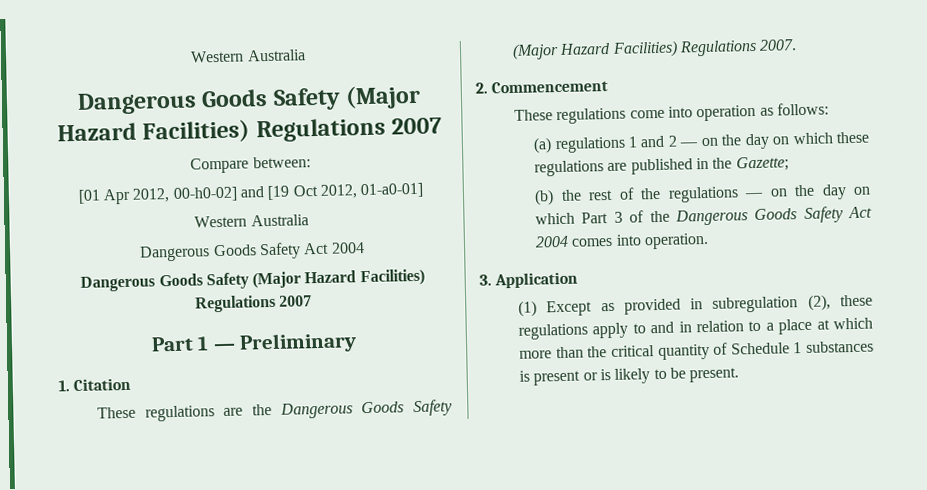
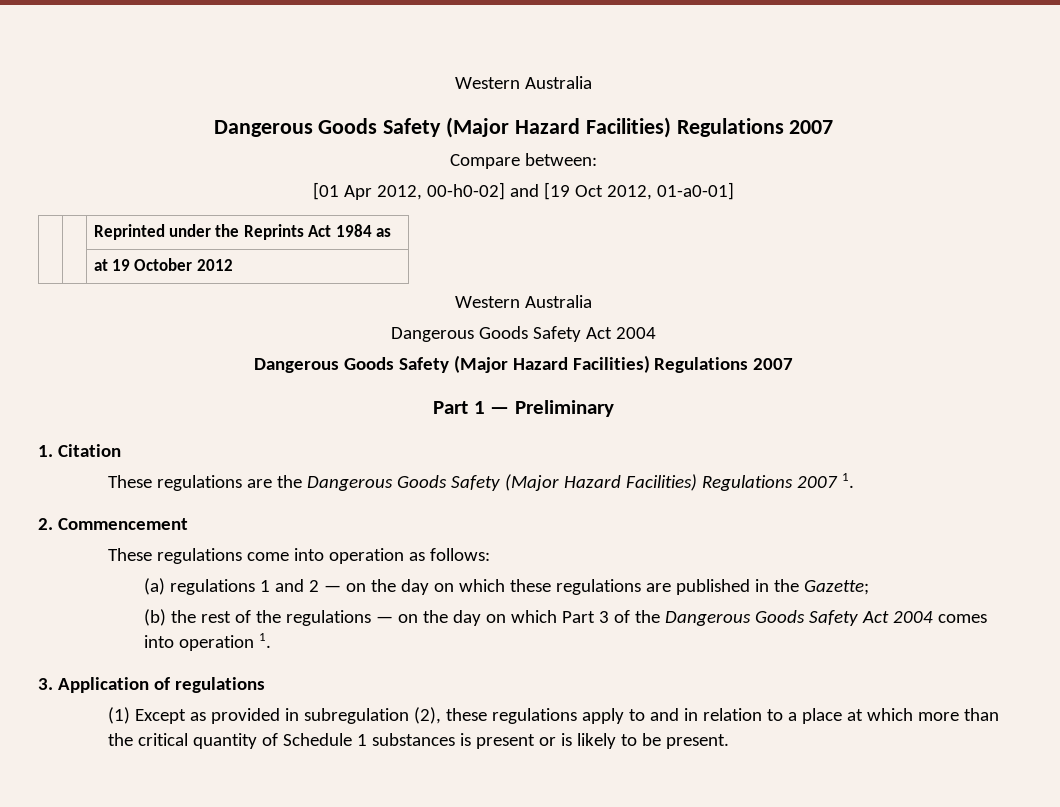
(424, 190) none -> [93,224,392,240] [93,258,233,271] // | | Reprinted under the Reprints Act 1984 as // | | at 19 October 2012
[759,39,798,51] 2007. -> [797,473,855,488] 2007 1.
[644,232,710,250] operation. -> [178,633,271,651] operation 1.
(579, 280) none -> [153,677,265,693] of regulations

